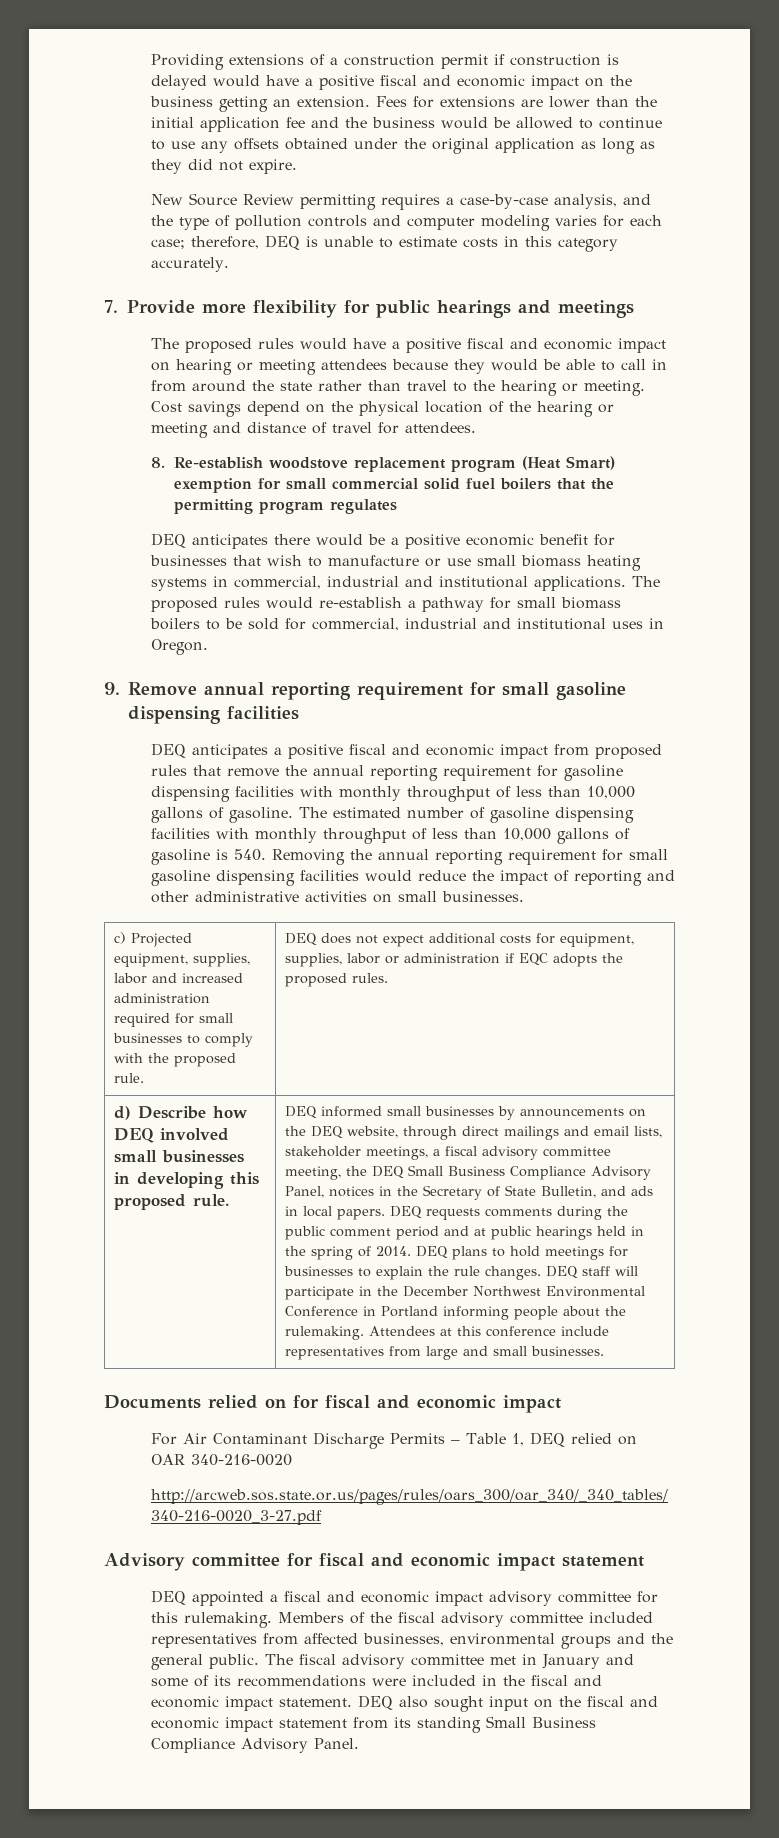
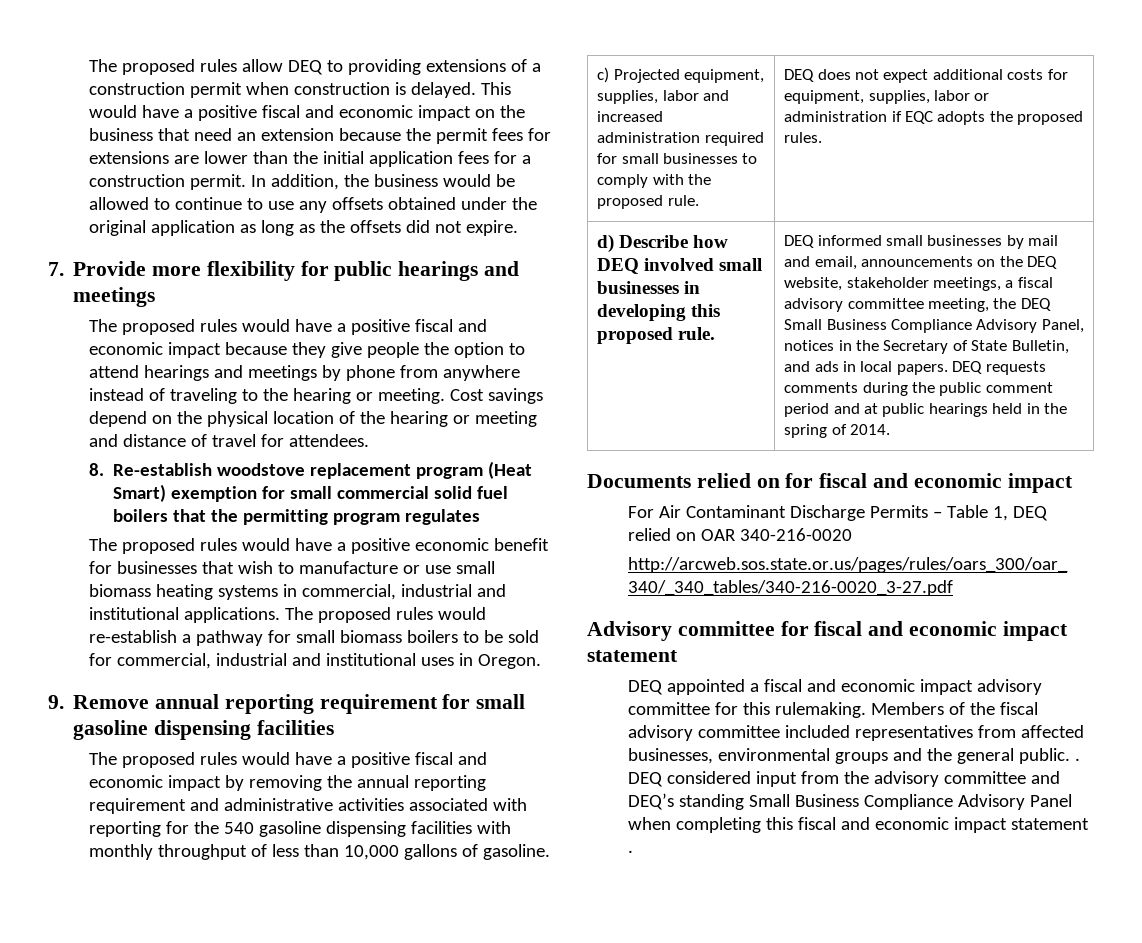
[150,54,224,70] Providing -> [89,59,422,75] The proposed rules allow DEQ to providing
[493,54,505,65] if -> [246,82,290,95] when
[150,75,207,90] delayed -> [411,82,512,98] delayed. This
[218,96,407,112] getting an extension. Fees -> [158,128,524,144] that need an extension because the permit fees
[285,117,339,128] fee and -> [458,151,532,164] [89,174,340,190] fees for a construction permit. In addition,
[150,159,182,174] they -> [320,220,402,233] the offsets
[150,193,651,210] [150,215,662,231] [150,235,618,252] [150,257,229,272] // New Source Review permitting requires a case-by-case analysis, and the type of pollution controls and computer modeling varies for each case; therefore, DEQ is unable to estimate costs in this category accurately. -> (519, 228) none
[150,359,667,375] [150,380,447,392] on hearing or meeting attendees because they would be able to call in from around the state rather than travel -> [225,342,526,358] [89,365,521,381] [89,388,238,404] because they give people the option to attend hearings and meetings by phone from anywhere instead of traveling
[150,533,385,549] DEQ anticipates there would be -> [89,538,333,554] The proposed rules would have
[150,743,662,759] [150,765,558,781] DEQ anticipates a positive fiscal and economic impact from proposed rules that remove the annual reporting requirement for -> [89,752,488,768] [89,775,487,791] [89,798,528,814] [89,821,255,837] The proposed rules would have a positive fiscal and economic impact by removing the annual reporting requirement and administrative activities associated with reporting for the 540
[298,807,634,823] [150,828,630,844] [150,849,668,865] [150,870,675,886] [150,891,524,903] The estimated number of gasoline dispensing facilities with monthly throughput of less than 10,000 gallons of gasoline is 540. Removing the annual reporting requirement for small gasoline dispensing facilities would reduce the impact of reporting and other administrative activities on small businesses. -> (551, 852) none
(516, 1113) none -> [1028,235,1059,246] [784,256,857,270] mail and email,
[403,1126,663,1140] through direct mailings and email lists, -> (843, 284) none
[416,1246,629,1260] [284,1266,639,1280] [285,1286,646,1300] [285,1306,627,1320] [285,1326,610,1340] [285,1346,605,1360] DEQ plans to hold meetings for businesses to explain the rule changes. DEQ staff will participate in the December Northwest Environmental Conference in Portland informing people about the rulemaking. Attendees at this conference include representatives from large and small businesses. -> (890, 429) none
[264,1654,634,1669] [150,1675,602,1687] [150,1695,658,1712] [150,1716,596,1733] [150,1738,359,1753] The fiscal advisory committee met in January and some of its recommendations were included in the fiscal and economic impact statement. DEQ also sought input on the fiscal and economic impact statement from its standing Small Business Compliance Advisory Panel. -> [1075,758,1081,761] [628,771,1061,787] [628,793,1073,810] [628,817,1090,833] [628,850,634,853] . DEQ considered input from the advisory committee and DEQ’s standing Small Business Compliance Advisory Panel when completing this fiscal and economic impact statement .

